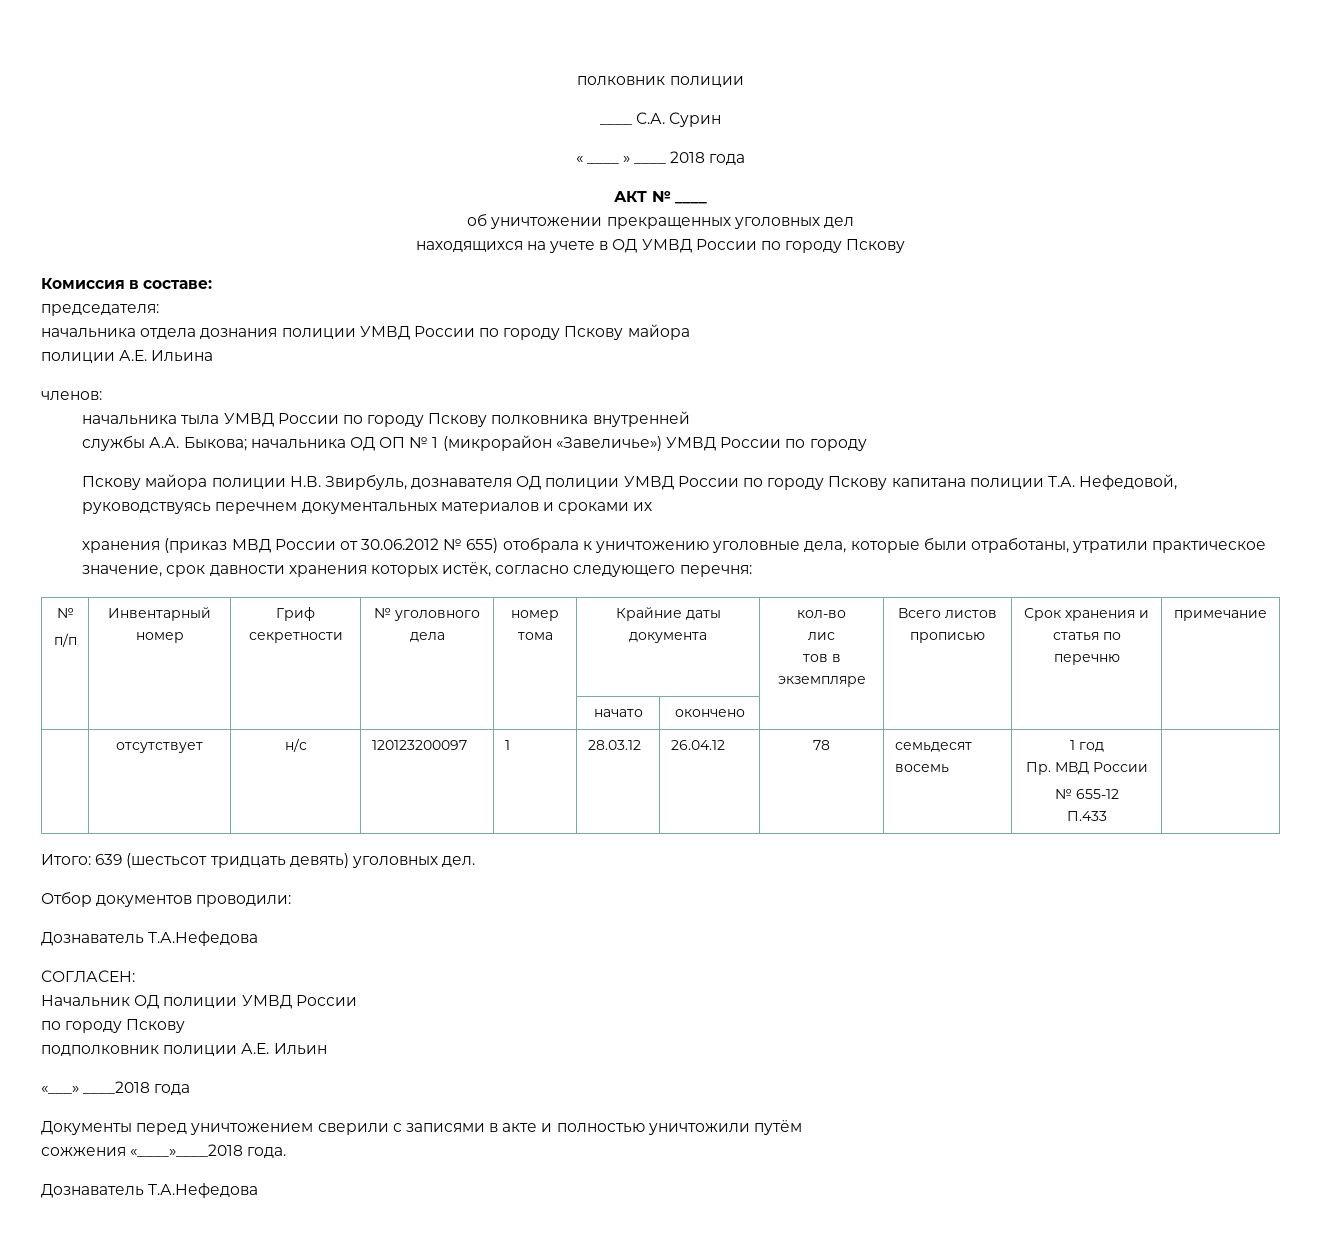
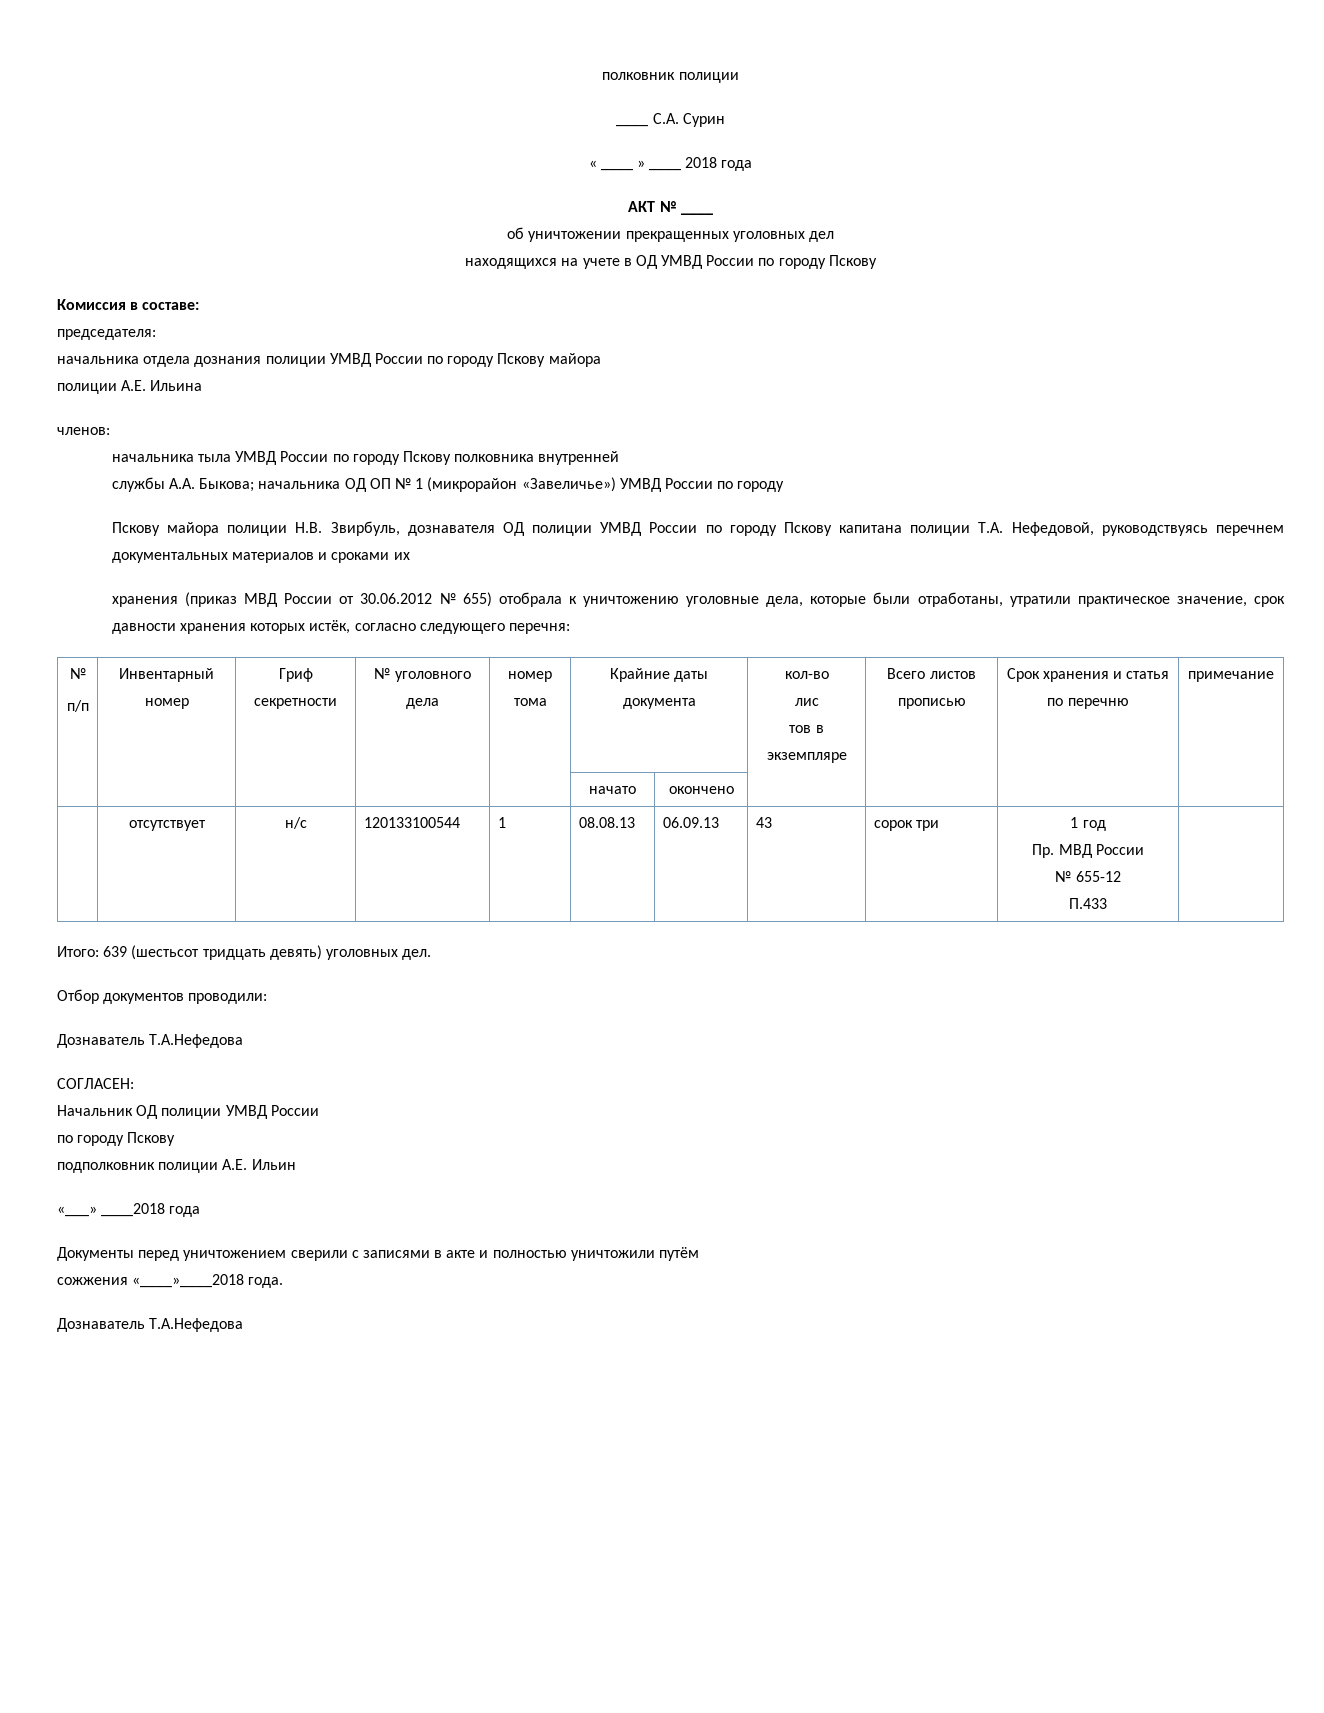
[371,740,467,750] [504,740,510,750] [587,740,641,750] [670,740,725,750] [813,740,830,750] [894,742,972,752] [894,764,949,773] 120123200097 | 1 | 28.03.12 | 26.04.12 | 78 | семьдесят восемь -> [363,817,460,828] [497,817,506,828] [578,817,635,828] [662,817,719,828] [755,817,772,828] [873,820,940,831] 120133100544 | 1 | 08.08.13 | 06.09.13 | 43 | сорок три

